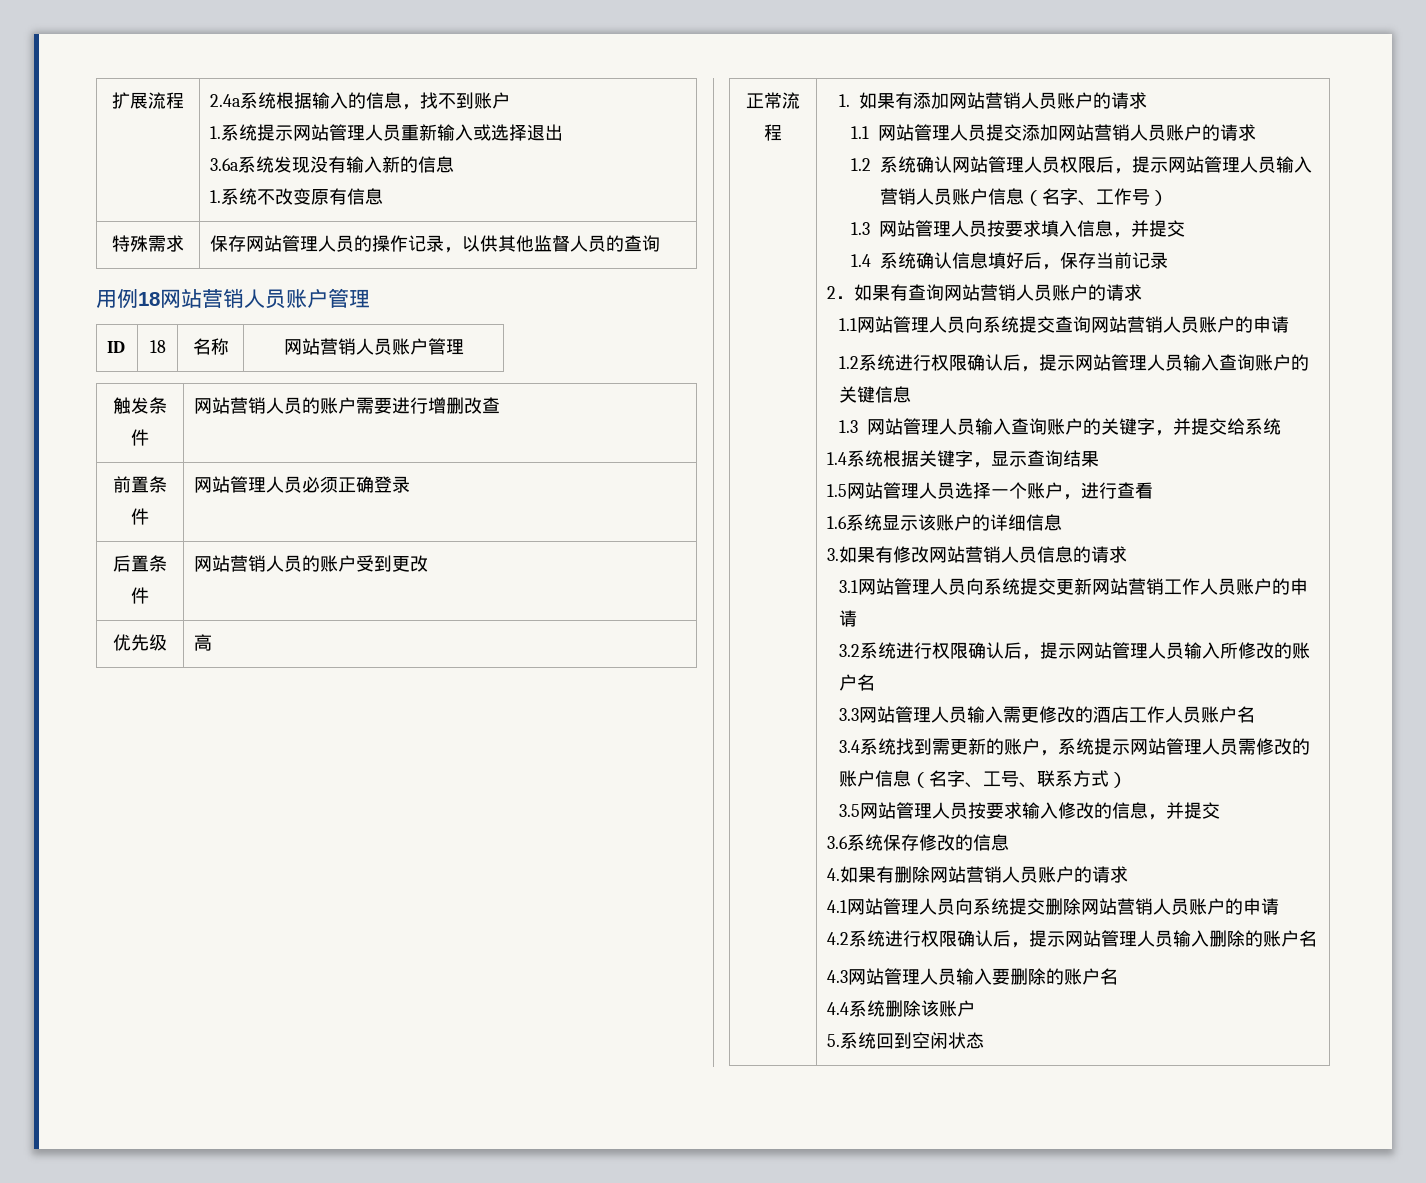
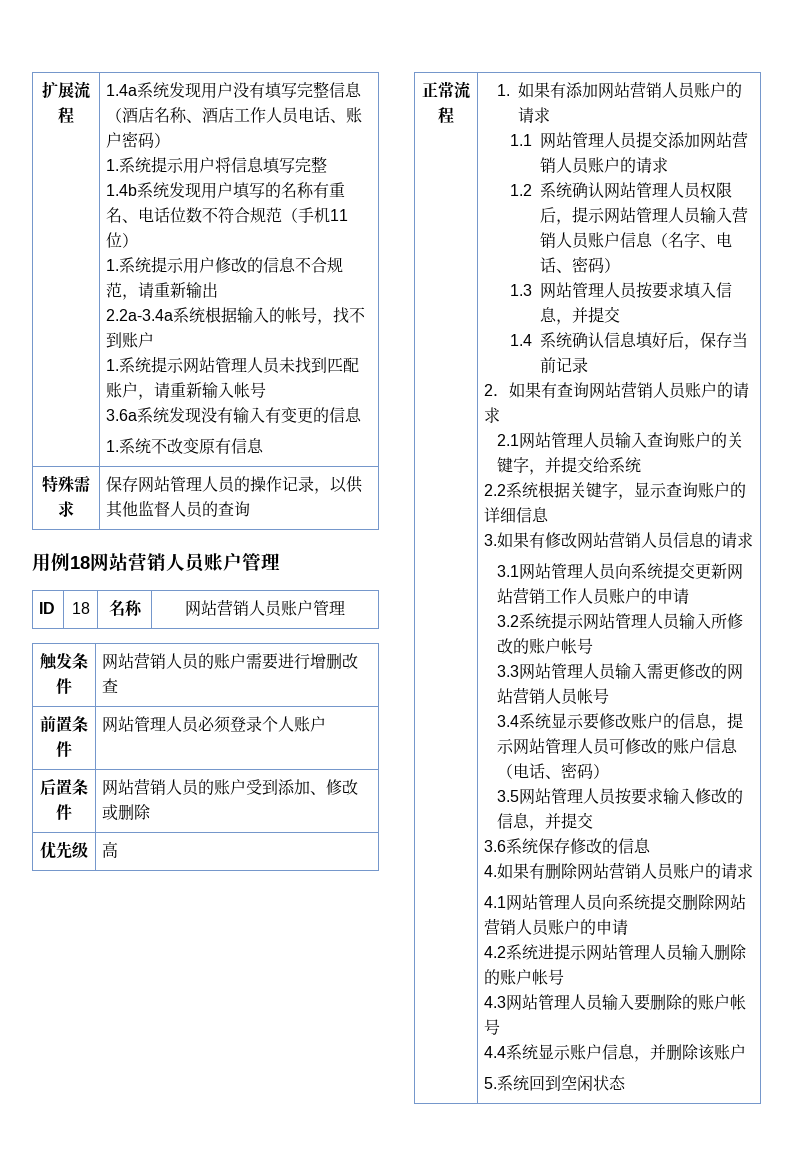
[210,94,242,107] 2.4a -> [106,81,363,99] [106,107,363,124] [106,131,171,148] [106,156,328,174] [106,182,346,199] [106,207,349,223] [106,232,139,248] [106,256,344,274] [106,282,219,300] [106,309,174,321] 1.4a系统发现用户没有填写完整信息（酒店名称、酒店工作人员电话、账户密码） // 1.系统提示用户将信息填写完整 // 1.4b系统发现用户填写的名称有重名、电话位数不符合规范（手机11位） // 1.系统提示用户修改的信息不合规范，请重新输出 // 2.2a-3.4a
[366,92,403,109] 信息 -> [285,307,318,323] 帐号
[401,124,564,141] 重新输入或选择退出 -> [279,357,360,374] [106,382,267,400] 未找到匹配账户，请重新输入帐号
[382,156,401,173] 新 -> [265,407,314,423] 有变更
[338,476,375,493] 正确 -> (232, 724) none
(411, 484) none -> [262,716,327,732] 个人账户
[392,555,429,572] 更改 -> [278,779,359,795] [102,804,152,821] 添加、修改或删除
[1096,188,1151,205] 工作号 -> [716,232,733,248] [540,256,605,273] 电话、密码
[839,316,1290,333] [839,354,1310,372] [839,386,912,403] [839,420,859,433] 1.1网站管理人员向系统提交查询网站营销人员账户的申请 // 1.2系统进行权限确认后，提示网站管理人员输入查询账户的关键信息 // 1.3 -> [497,434,520,446] 2.1
[827,452,848,465] 1.4 -> [484,484,507,496] 2.2
[1063,450,1100,467] [827,482,1154,500] [827,514,937,531] 结果 // 1.5网站管理人员选择一个账户，进行查看 // 1.6系统显示该 -> (699, 490) none
[896,642,1041,660] 进行权限确认后， -> (552, 621) none
[857,674,876,691] 名 -> [561,638,594,654] 帐号
[1093,706,1256,723] [839,738,1257,756] 酒店工作人员账户名 // 3.4系统找到需更新的账户，系统提示网站管理人员需 -> [727,663,744,680] [497,687,610,705] [497,712,744,731] [497,738,626,755] 网站营销人员帐号 // 3.4系统显示要修改账户的信息，提示网站管理人员可
[929,770,1110,788] 名字、工号、联系方式 -> [513,762,594,779] 电话、密码
[903,930,1030,948] 行权限确认后， -> (555, 952) none
[1299,930,1318,947] 名 -> [532,969,565,985] 帐号
[1100,968,1119,985] 名 -> [730,994,747,1010] [484,1019,501,1035] 帐号
(886, 1008) none -> [538,1044,667,1062] 显示账户信息，并

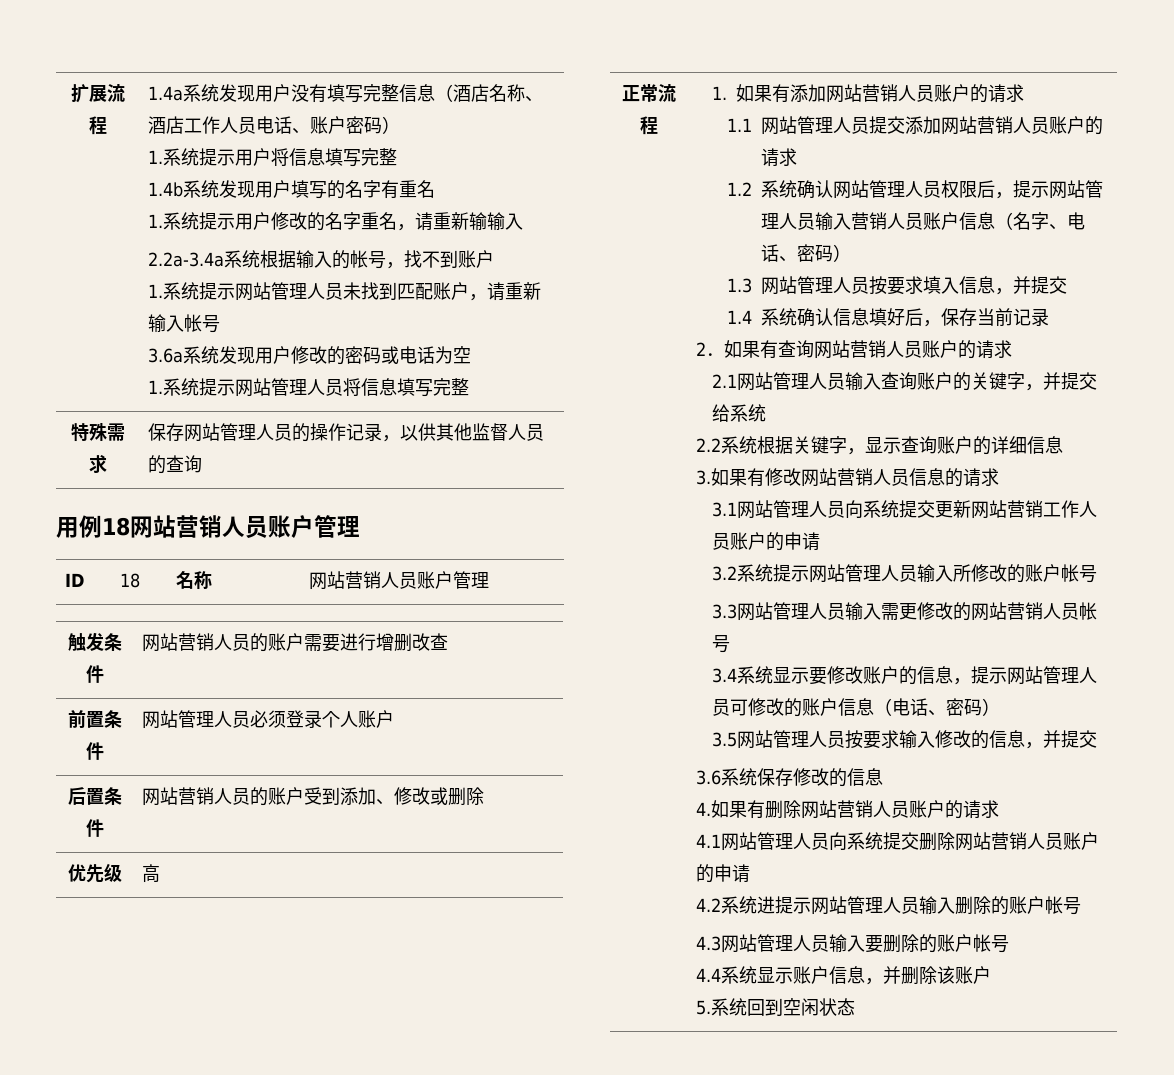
[297,182,315,198] 称 -> [362,180,381,198] 字
[122,207,349,223] [106,232,139,248] 、电话位数不符合规范（手机11位） -> (435, 189) none
[263,257,344,273] [106,282,219,300] 信息不合规范，请重新输出 -> [324,212,523,231] 名字重名，请重新输输入
[201,407,363,423] [106,438,265,454] 没有输入有变更的信息 // 1.系统不改变原有信息 -> [254,346,471,365] [147,378,469,397] 用户修改的密码或电话为空 // 1.系统提示网站管理人员将信息填写完整

